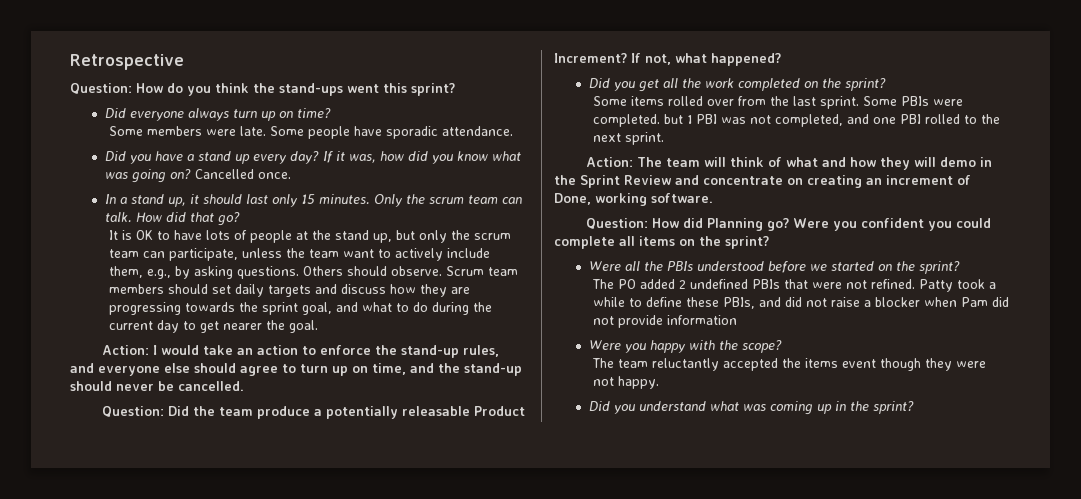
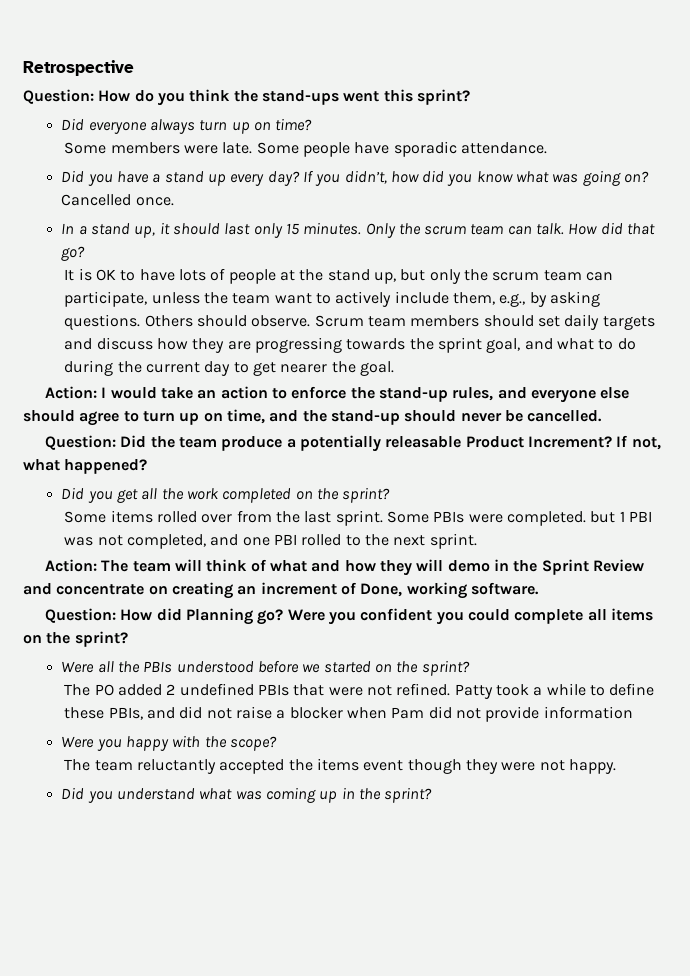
[335,151,376,163] it was, -> [315,170,387,186] you didn’t,

